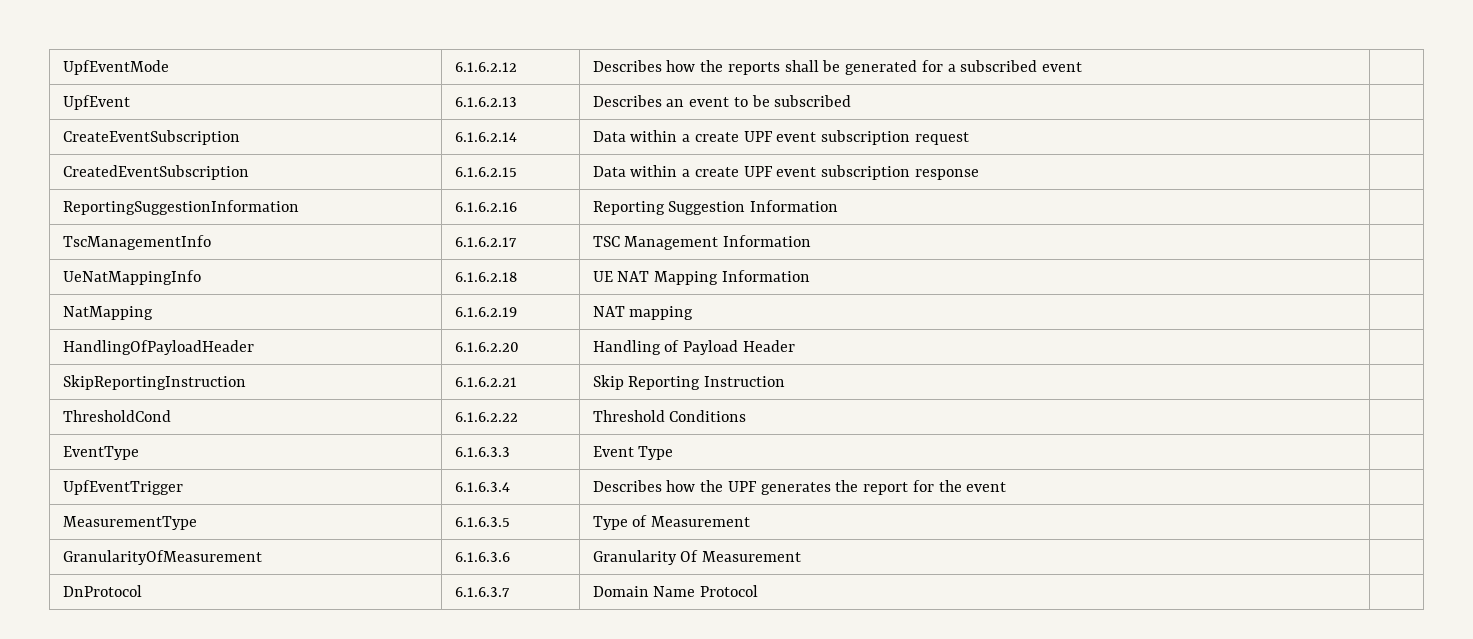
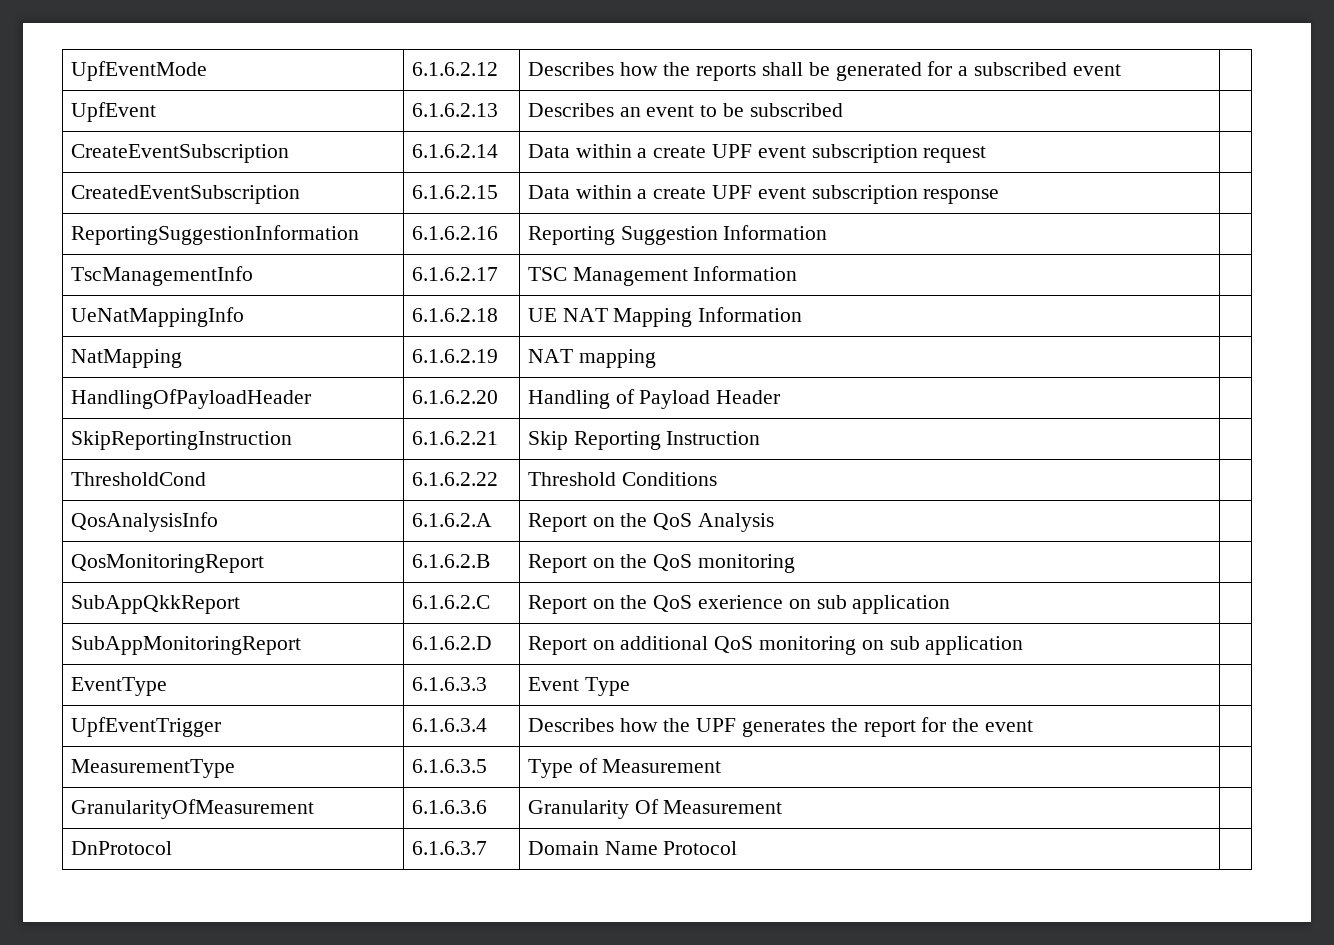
(747, 416) none -> [70,512,218,532] [411,513,492,527] [527,513,774,532] [70,554,264,573] [411,554,490,568] [527,554,795,573] [70,595,240,614] [411,595,490,609] [527,595,951,614] [70,636,301,655] [411,636,492,650] [527,636,1024,655] // QosAnalysisInfo | 6.1.6.2.A | Report on the QoS Analysis | // QosMonitoringReport | 6.1.6.2.B | Report on the QoS monitoring | // SubAppQkkReport | 6.1.6.2.C | Report on the QoS exerience on sub application | // SubAppMonitoringReport | 6.1.6.2.D | Report on additional QoS monitoring on sub application |

